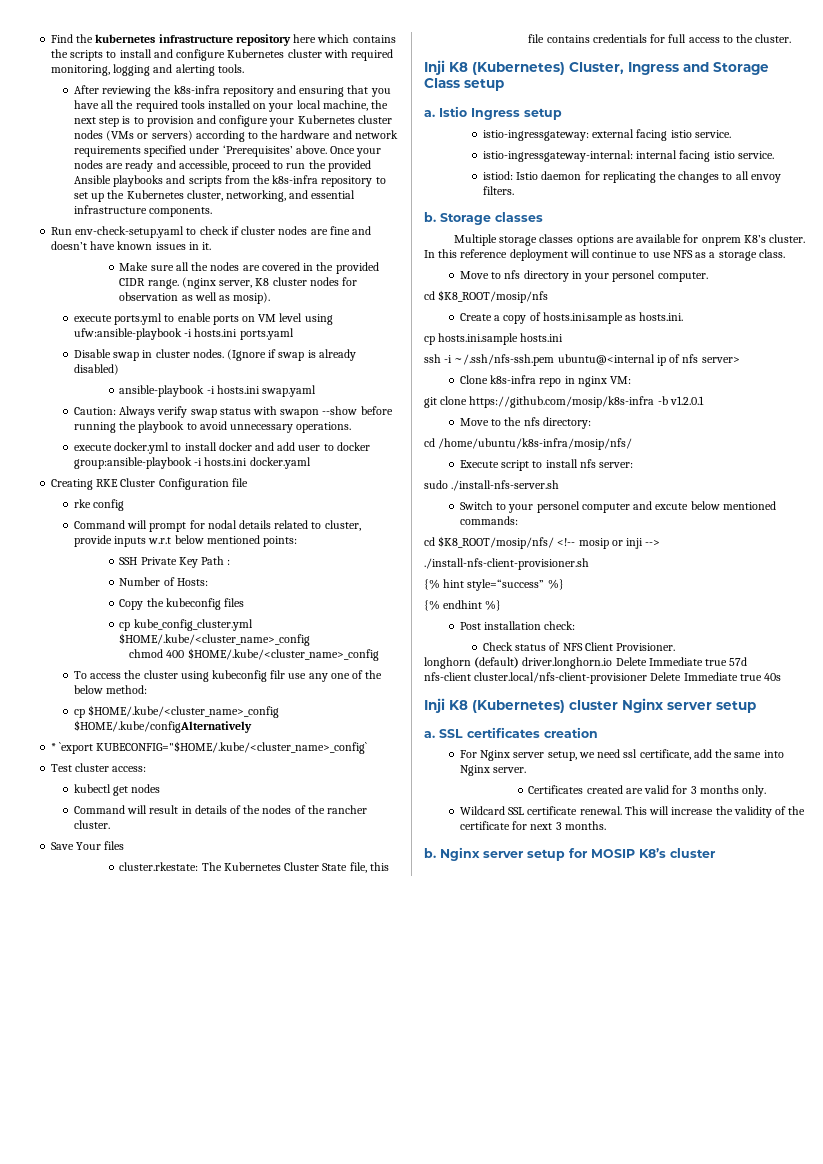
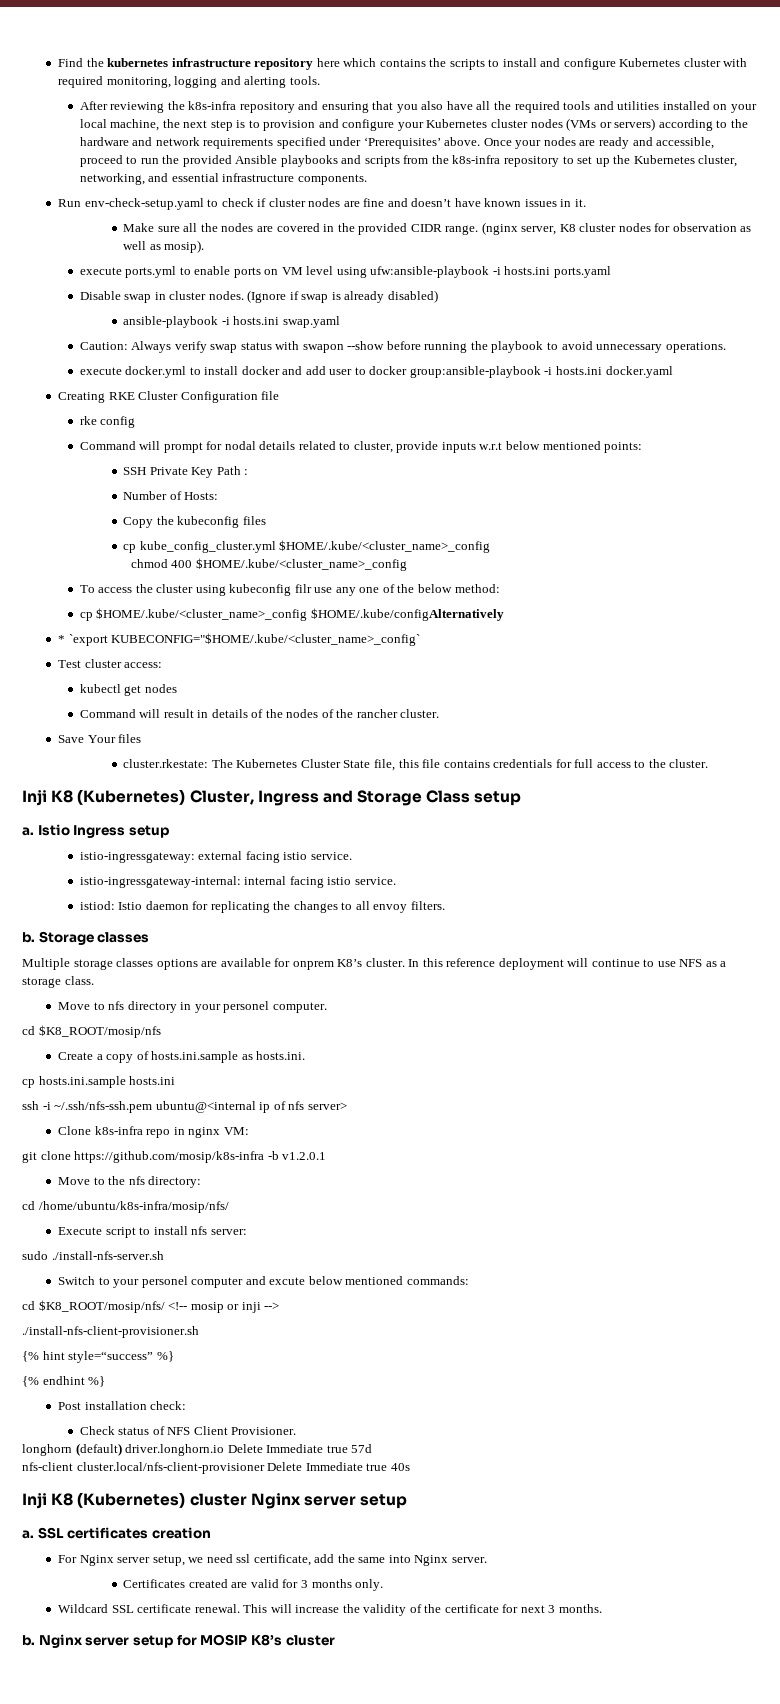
(391, 92) none -> [421,101,444,110] also
(205, 104) none -> [593,101,660,110] and utilities

